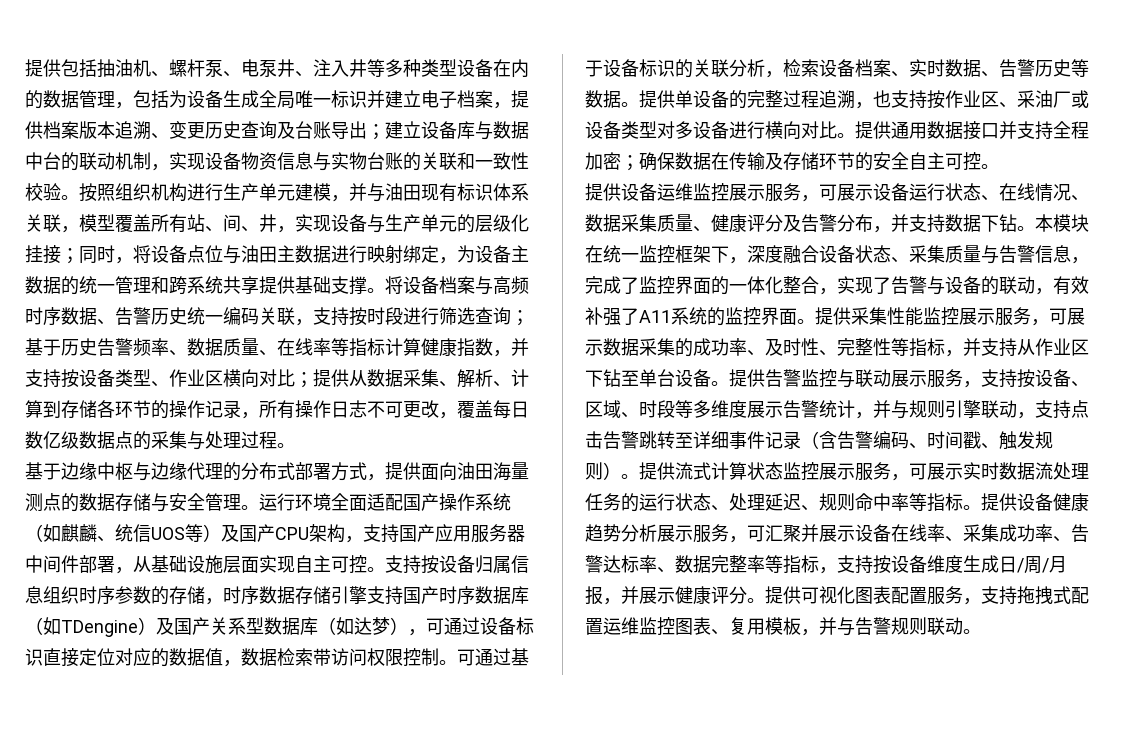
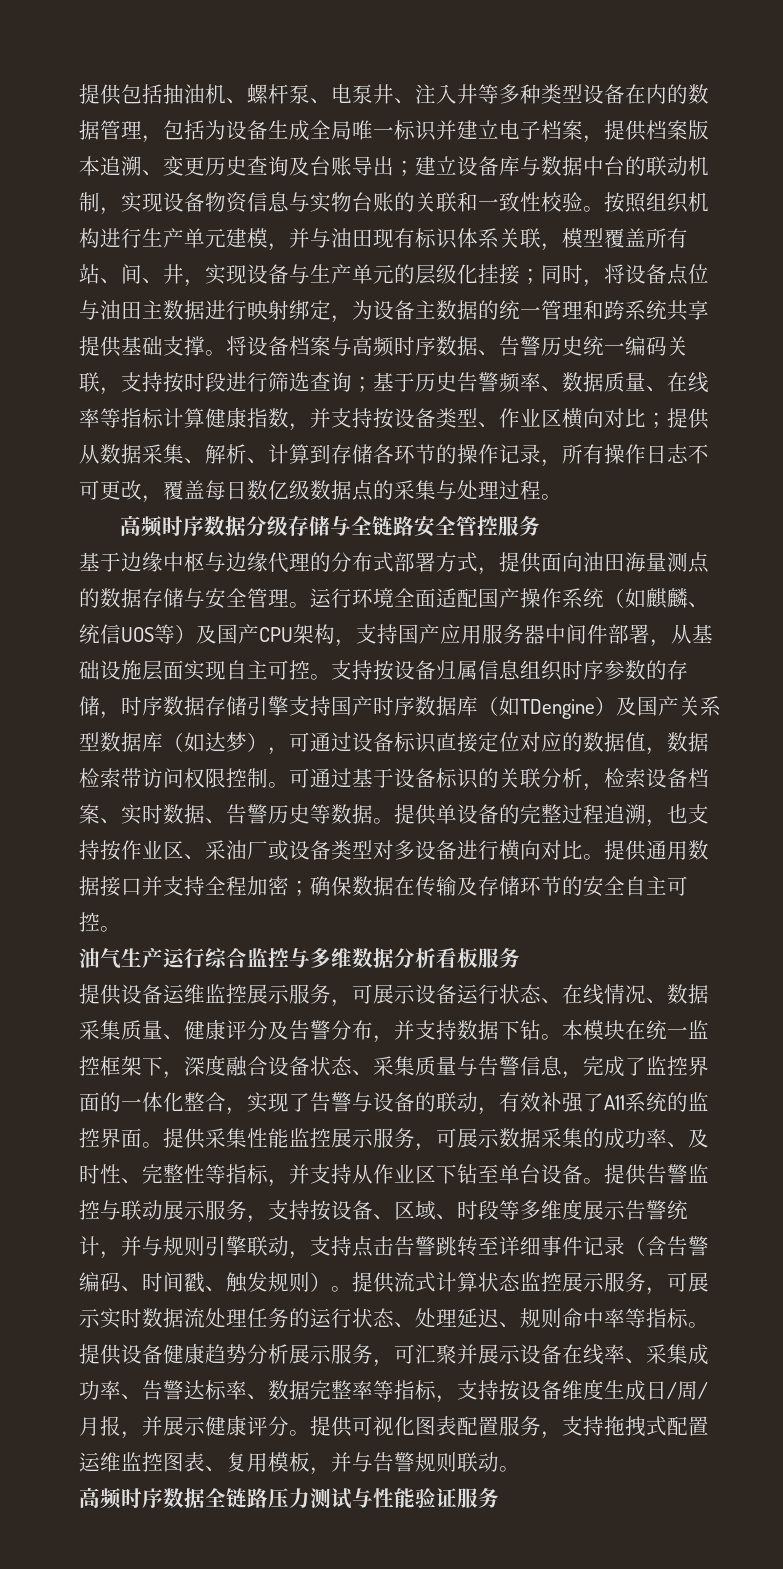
(295, 445) none -> [120,516,541,537] // 高频时序数据分级存储与全链路安全管控服务
(999, 166) none -> [79,948,520,968] // 油气生产运行综合监控与多维数据分析看板服务
(981, 631) none -> [79,1488,499,1509] // 高频时序数据全链路压力测试与性能验证服务

